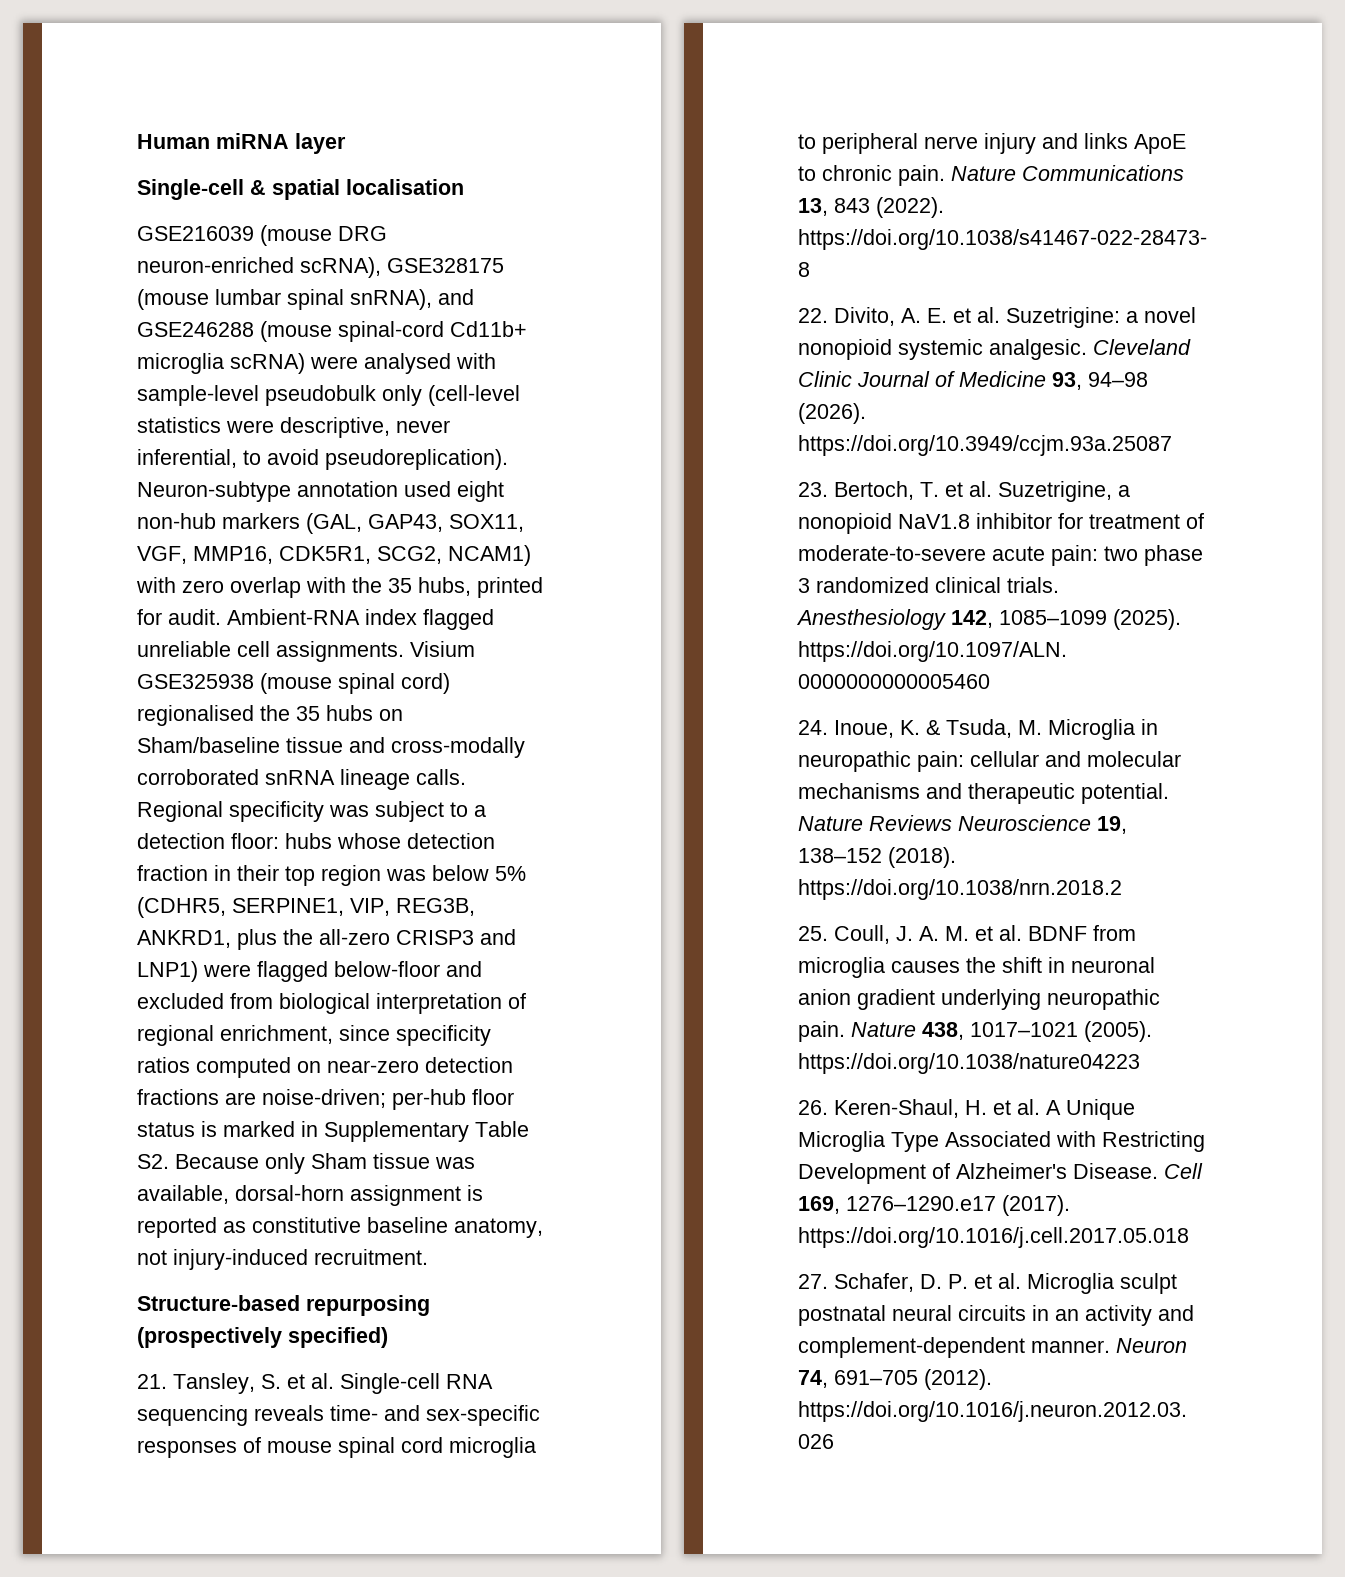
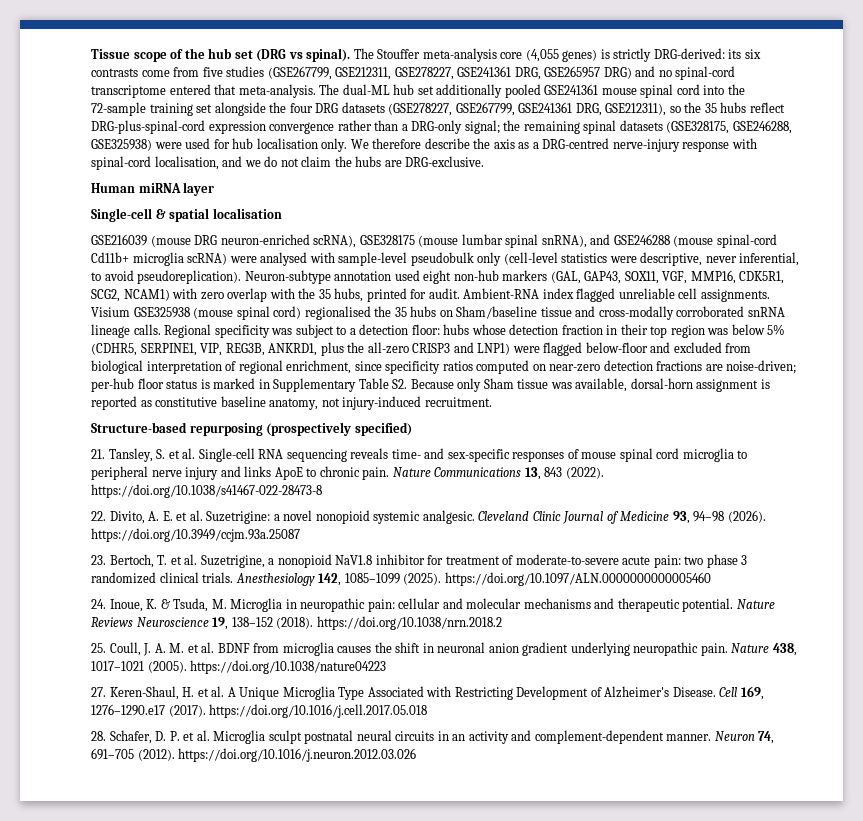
(137, 141) none -> [91,48,761,62] [91,66,736,80] [91,84,745,98] [91,102,785,116] [91,120,792,134] [91,138,757,152] [91,156,485,170] Tissue scope of the hub set (DRG vs spinal). The Stouffer meta-analysis core (4,055 genes) is strictly DRG-derived: its six contrasts come from five studies (GSE267799, GSE212311, GSE278227, GSE241361 DRG, GSE265957 DRG) and no spinal-cord transcriptome entered that meta-analysis. The dual-ML hub set additionally pooled GSE241361 mouse spinal cord into the 72-sample training set alongside the four DRG datasets (GSE278227, GSE267799, GSE241361 DRG, GSE212311), so the 35 hubs reflect DRG-plus-spinal-cord expression convergence rather than a DRG-only signal; the remaining spinal datasets (GSE328175, GSE246288, GSE325938) were used for hub localisation only. We therefore describe the axis as a DRG-centred nerve-injury response with spinal-cord localisation, and we do not claim the hubs are DRG-exclusive. //
[798,1100,828,1115] 26. -> [91,687,106,697] 27.
[798,1274,828,1289] 27. -> [91,731,106,741] 28.

